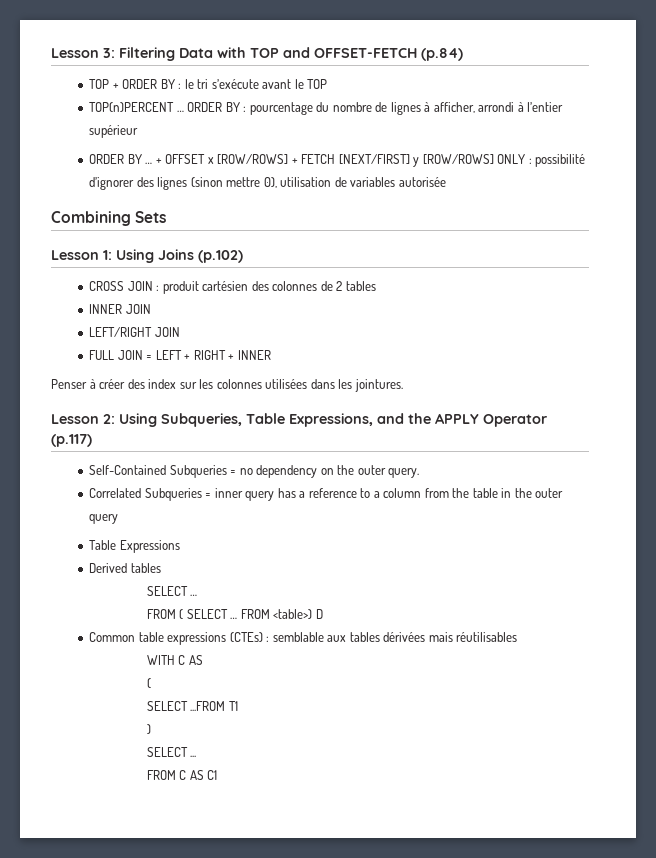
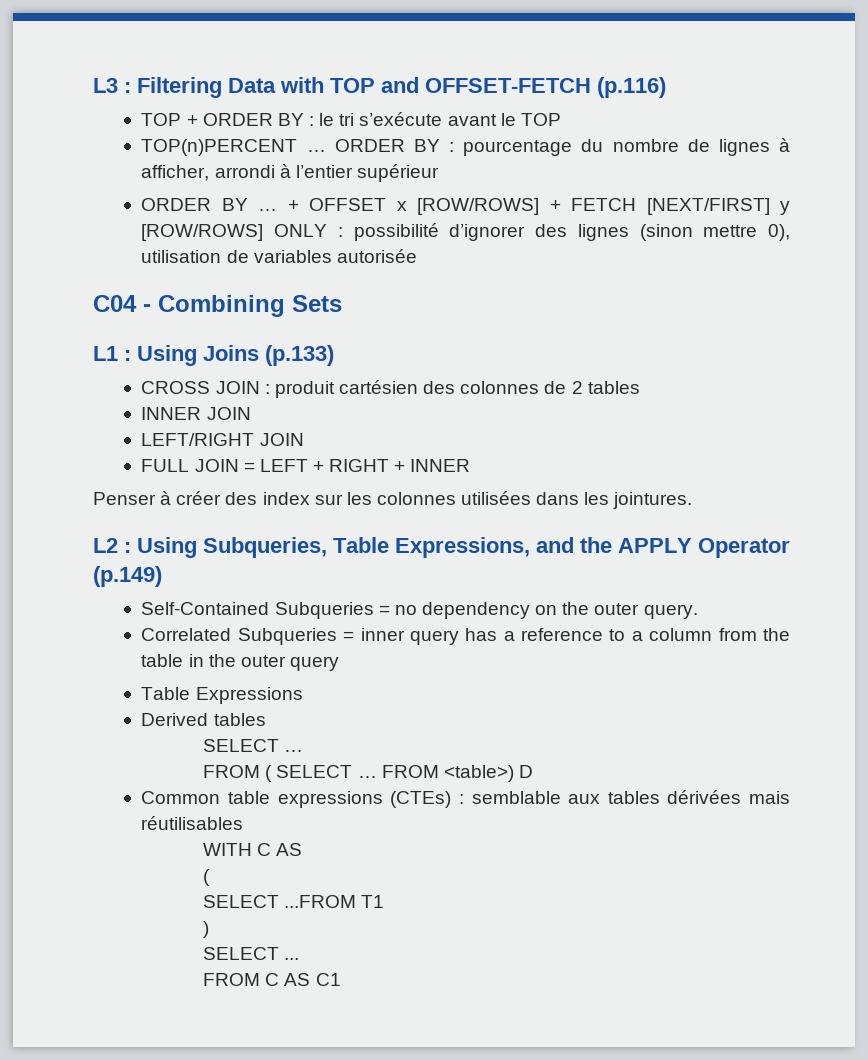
[51,48,115,58] Lesson 3: -> [93,78,131,93] L3 :
[421,48,463,61] (p.84) -> [597,77,666,98] (p.116)
(446, 182) none -> [93,295,151,312] C04 -
[51,250,112,260] Lesson 1: -> [93,346,131,361] L1 :
[198,250,243,263] (p.102) -> [265,345,334,366] (p.133)
[51,414,115,424] Lesson 2: -> [93,538,131,553] L2 :
[51,434,92,447] (p.117) -> [93,566,162,587] (p.149)

